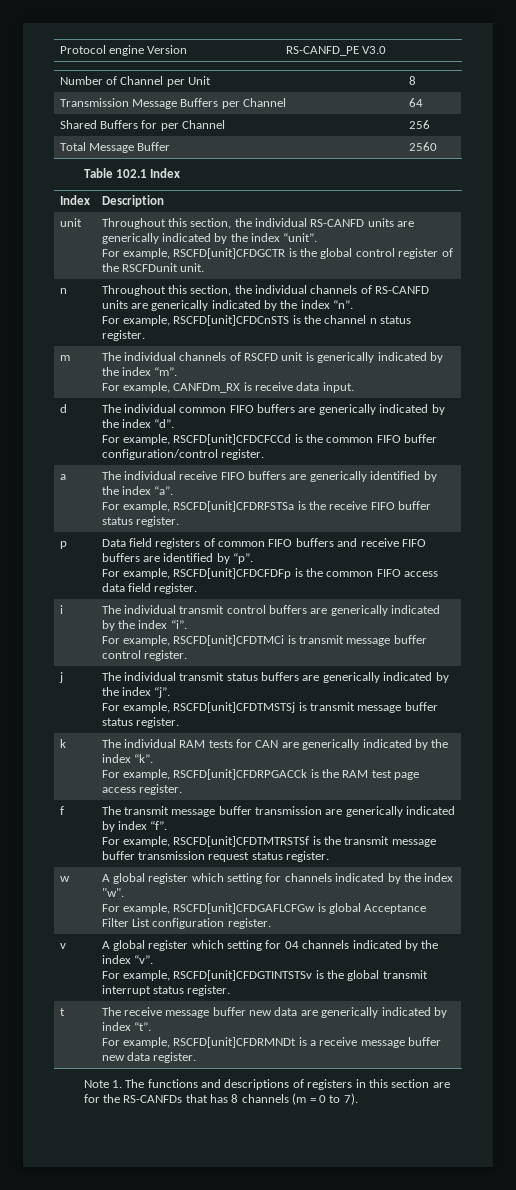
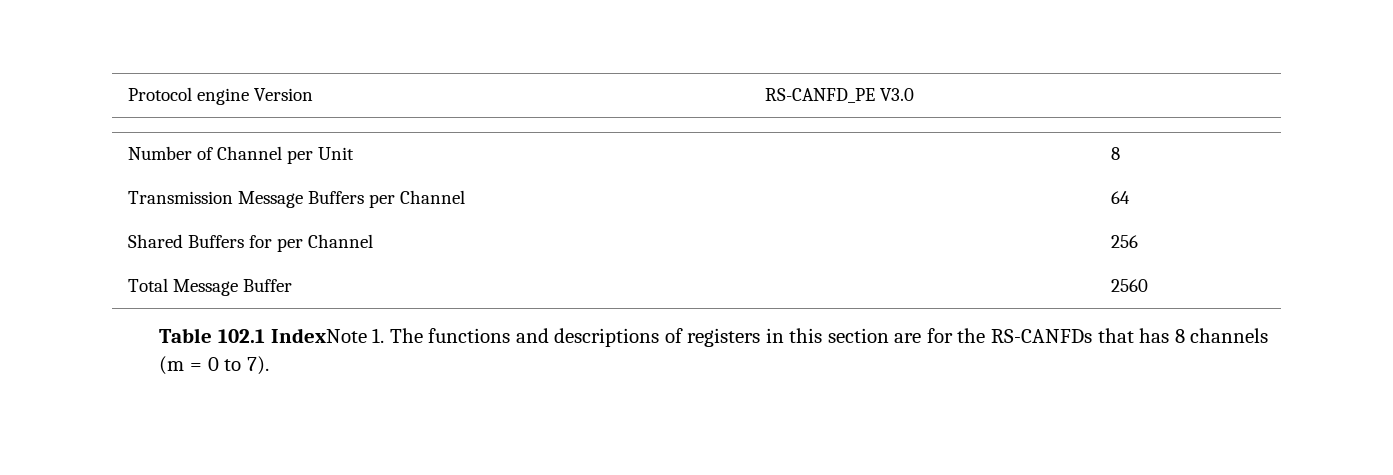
[150,168,181,178] [59,195,90,205] [101,195,164,207] [59,218,82,227] [101,218,415,229] [101,233,318,244] [101,248,453,259] [101,263,205,272] [59,288,67,294] [101,285,430,296] [101,300,354,311] [101,315,412,326] [101,330,145,341] [59,355,70,361] [101,352,443,363] [101,367,178,376] [101,382,354,393] [59,404,67,413] [101,404,445,415] [101,419,175,428] [101,434,438,445] [101,449,264,460] [59,474,66,480] [101,471,437,482] [101,486,174,495] [101,501,432,512] [101,516,179,527] [59,541,67,549] [101,538,426,549] [101,553,254,564] [101,568,439,579] [101,583,198,594] [59,605,63,614] [101,605,441,616] [101,620,187,631] [101,635,427,646] [101,650,187,661] [58,672,63,683] [101,672,449,683] [101,687,171,698] [101,702,438,713] [101,717,179,728] [59,739,66,748] [101,739,449,750] [101,754,153,763] [101,769,420,780] [101,784,182,795] [59,806,64,815] [101,806,456,817] [101,821,168,832] [101,836,436,847] [101,851,330,862] [59,876,70,882] [101,873,454,884] [101,888,124,897] [101,903,427,914] [101,918,271,929] [59,943,66,949] [101,940,439,951] [101,955,153,964] [101,970,428,981] [101,985,231,996] [59,1008,65,1016] [101,1007,447,1018] [101,1022,151,1031] [101,1037,442,1048] [101,1052,197,1063] [83,1080,109,1088] Index // Index | Description // unit | Throughout this section, the individual RS-CANFD units are generically indicated by the index “unit”. // For example, RSCFD[unit]CFDGCTR is the global control register of the RSCFDunit unit. // n | Throughout this section, the individual channels of RS-CANFD units are generically indicated by the index “n”. // For example, RSCFD[unit]CFDCnSTS is the channel n status register. // m | The individual channels of RSCFD unit is generically indicated by the index “m”. // For example, CANFDm_RX is receive data input. // d | The individual common FIFO buffers are generically indicated by the index “d”. // For example, RSCFD[unit]CFDCFCCd is the common FIFO buffer configuration/control register. // a | The individual receive FIFO buffers are generically identified by the index “a”. // For example, RSCFD[unit]CFDRFSTSa is the receive FIFO buffer status register. // p | Data field registers of common FIFO buffers and receive FIFO buffers are identified by “p”. // For example, RSCFD[unit]CFDCFDFp is the common FIFO access data field register. // i | The individual transmit control buffers are generically indicated by the index “i”. // For example, RSCFD[unit]CFDTMCi is transmit message buffer control register. // j | The individual transmit status buffers are generically indicated by the index “j”. // For example, RSCFD[unit]CFDTMSTSj is transmit message buffer status register. // k | The individual RAM tests for CAN are generically indicated by the index “k”. // For example, RSCFD[unit]CFDRPGACCk is the RAM test page access register. // f | The transmit message buffer transmission are generically indicated by index “f”. // For example, RSCFD[unit]CFDTMTRSTSf is the transmit message buffer transmission request status register. // w | A global register which setting for channels indicated by the index "w". // For example, RSCFD[unit]CFDGAFLCFGw is global Acceptance Filter List configuration register. // v | A global register which setting for 04 channels indicated by the index “v”. // For example, RSCFD[unit]CFDGTINTSTSv is the global transmit interrupt status register. // t | The receive message buffer new data are generically indicated by index “t”. // For example, RSCFD[unit]CFDRMNDt is a receive message buffer new data register. // Note -> [270,328,367,343] IndexNote

